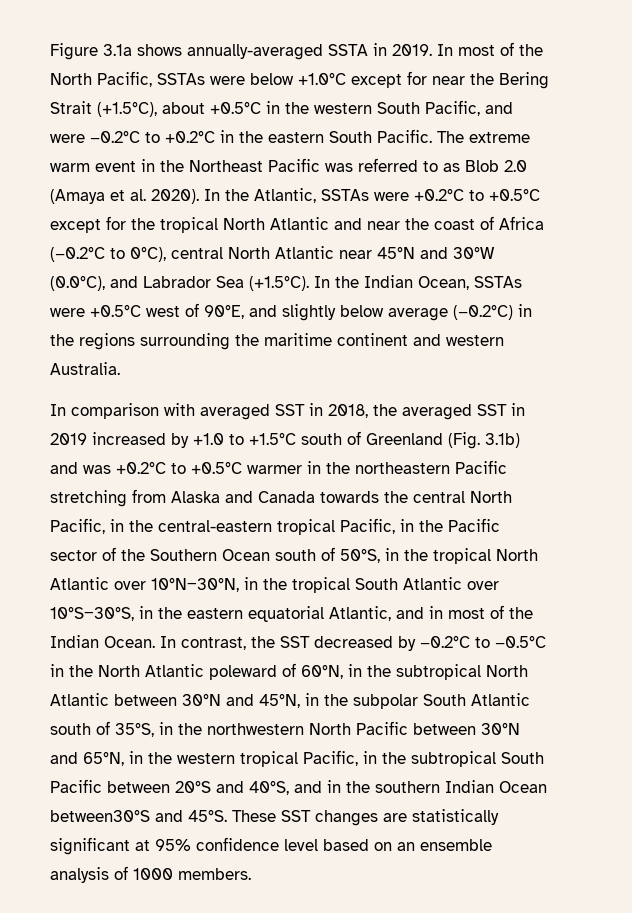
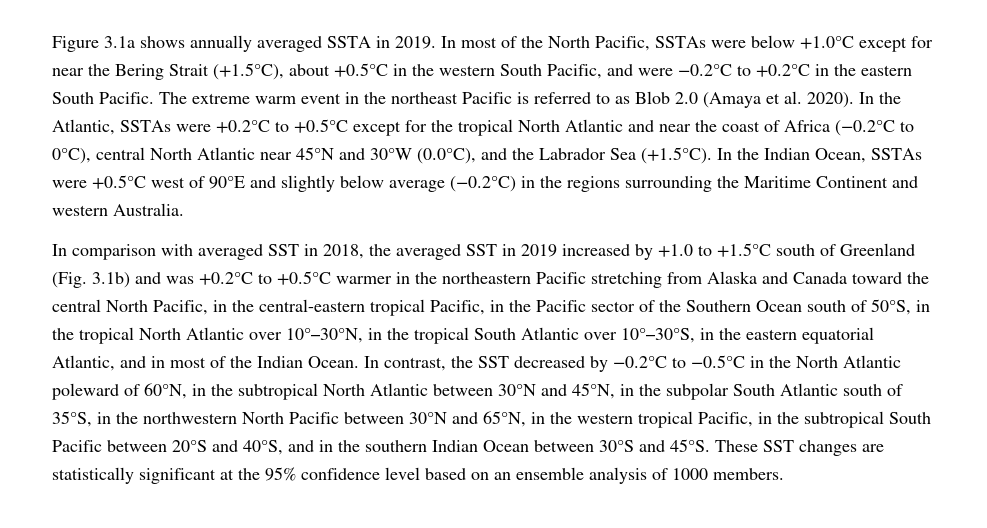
[187,44,323,60] annually-averaged -> [190,35,322,52] annually averaged
[189,158,353,172] Northeast Pacific was -> [391,92,529,104] northeast Pacific is
(138, 282) none -> [512,148,534,160] the
[204,304,244,319] 90°E, -> [209,176,245,189] 90°E
[264,333,408,346] maritime continent -> [744,176,888,188] Maritime Continent
[320,491,379,503] towards -> [852,272,902,284] toward
[151,577,239,592] 10°N‒30°N, -> [286,328,363,343] 10°‒30°N,
[50,606,134,621] 10°S‒30°S, -> [621,328,695,343] 10°‒30°S,
[50,809,150,822] between30°S -> [534,440,634,452] between 30°S
(150, 845) none -> [238,468,260,480] the

